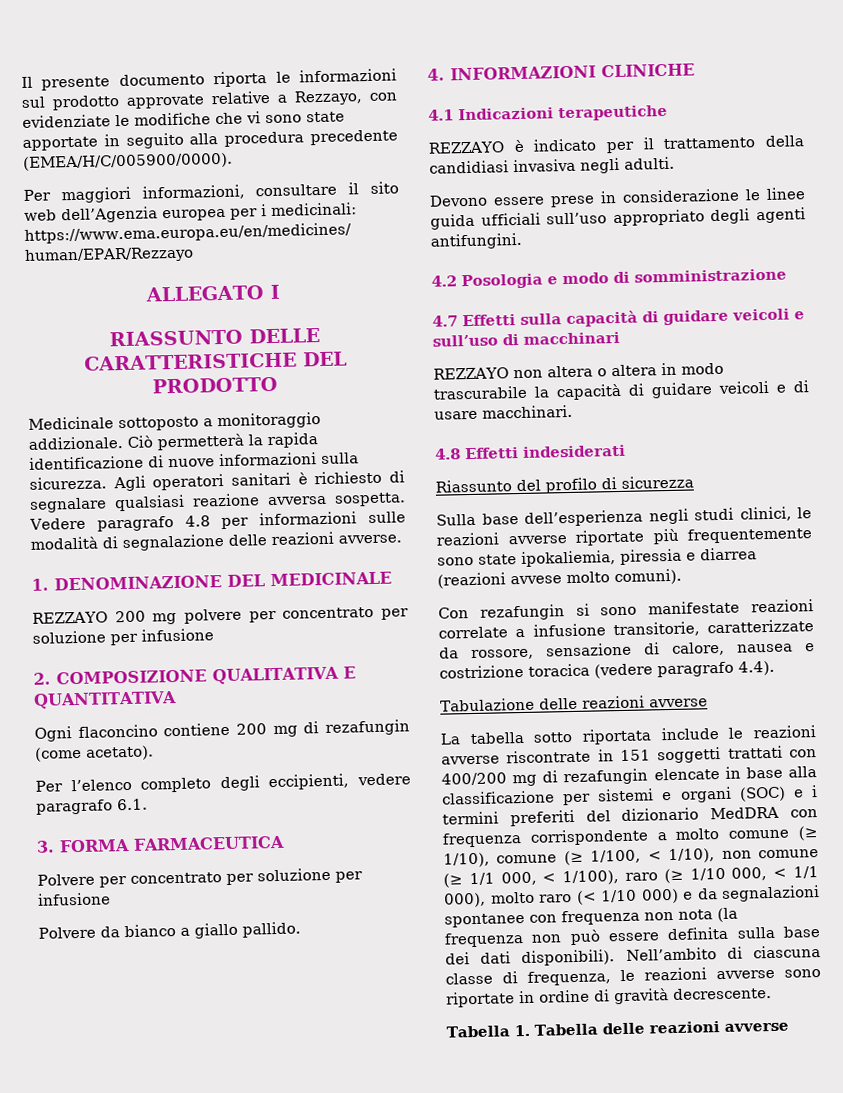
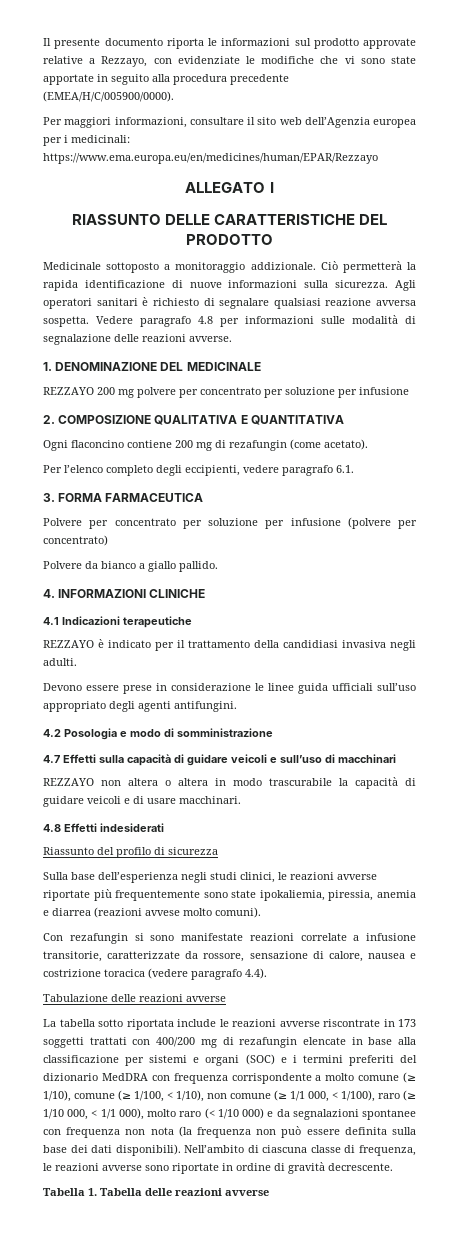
(111, 899) none -> [347,517,417,529] [43,535,108,546] (polvere per concentrato)
[620,548,682,565] piressia -> [328,890,416,901] piressia, anemia
[620,749,651,762] 151 -> [398,1019,416,1027] 173

